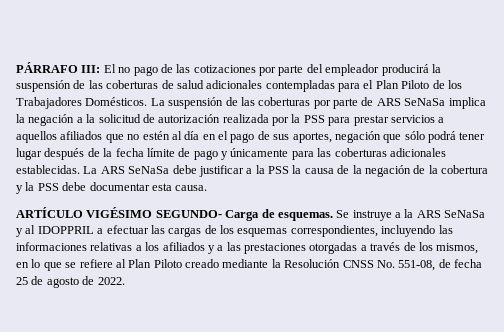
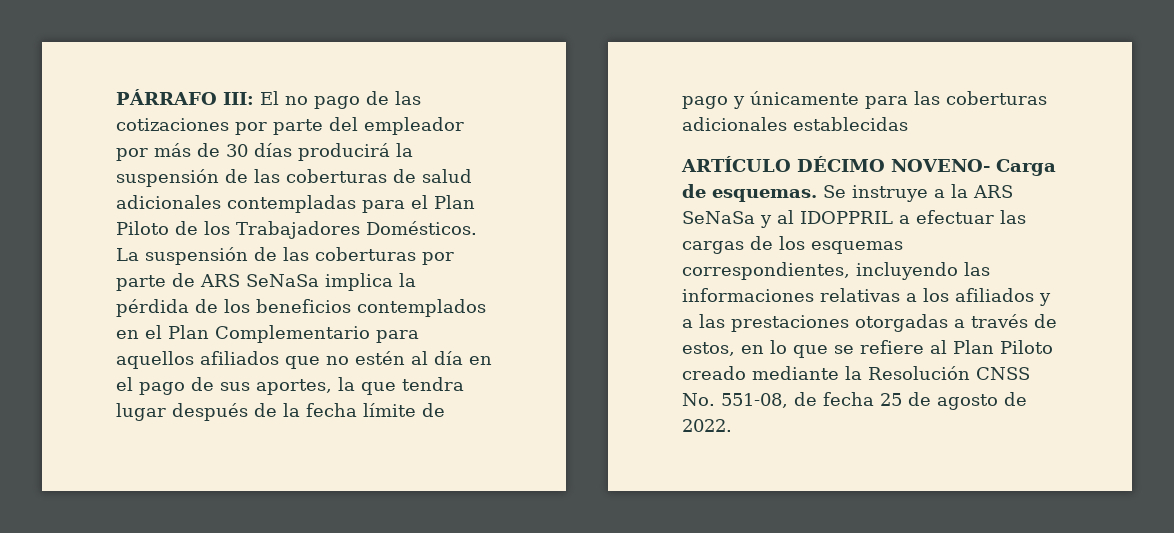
(380, 70) none -> [116,143,292,161] por más de 30 días
[28,114,445,126] negación a la solicitud de autorización realizada por la PSS para prestar servicios a -> [116,299,486,317] [116,325,419,343] pérdida de los beneficios contemplados en el Plan Complementario para
[334,131,486,143] negación que sólo podrá tener -> [338,377,464,395] la que tendra
[16,165,488,177] [16,182,208,194] establecidas. La ARS SeNaSa debe justificar a la PSS la causa de la negación de la cobertura y la PSS debe documentar esta causa. -> [793,117,908,131] establecidas
[86,207,222,218] VIGÉSIMO SEGUNDO- -> [797,156,990,172] DÉCIMO NOVENO-
[418,242,479,254] los mismos, -> [682,342,735,356] estos,

